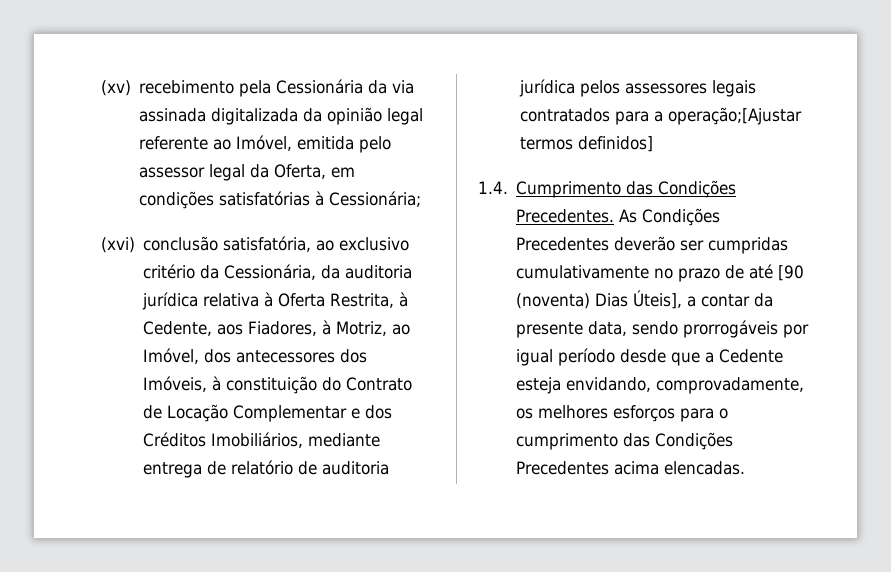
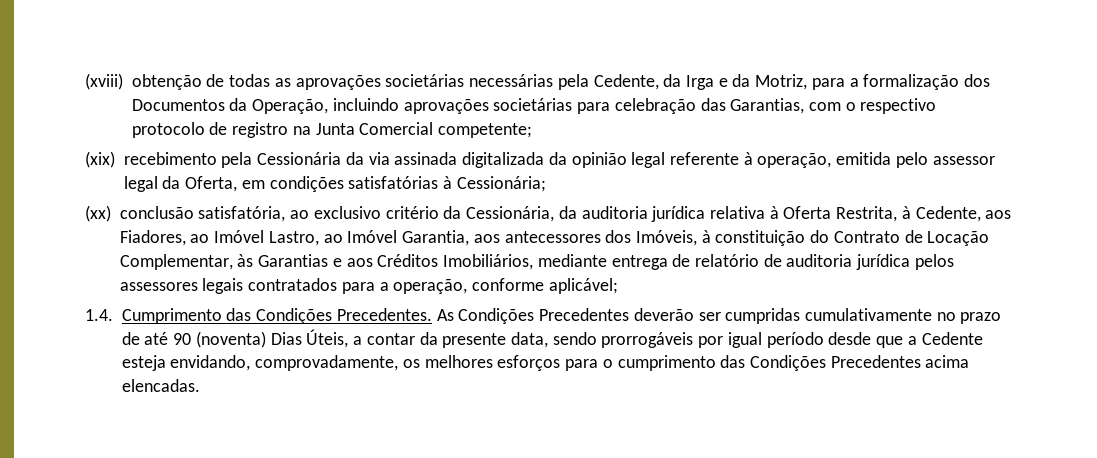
[101,80,131,96] (xv) -> [85,73,991,90] [131,98,937,114] [131,122,533,138] [85,151,115,168] (xviii) obtenção de todas as aprovações societárias necessárias pela Cedente, da Irga e da Motriz, para a formalização dos Documentos da Operação, incluindo aprovações societárias para celebração das Garantias, com o respectivo protocolo de registro na Junta Comercial competente; // (xix)
[213,135,293,151] ao Imóvel, -> [743,152,832,168] à operação,
[101,237,135,253] (xvi) -> [85,205,111,222] (xx)
[322,320,411,336] [143,348,232,364] à Motriz, ao Imóvel, dos -> [190,230,500,246] ao Imóvel Lastro, ao Imóvel Garantia, aos
[233,405,393,422] Complementar e dos -> [119,254,373,270] Complementar, às Garantias e aos
[668,107,803,125] [520,136,654,152] operação;[Ajustar termos definidos] -> [393,278,618,294] operação, conforme aplicável;
[778,265,805,281] [90 -> [173,333,192,345] 90
[633,290,683,309] Úteis], -> [306,329,349,348] Úteis,

